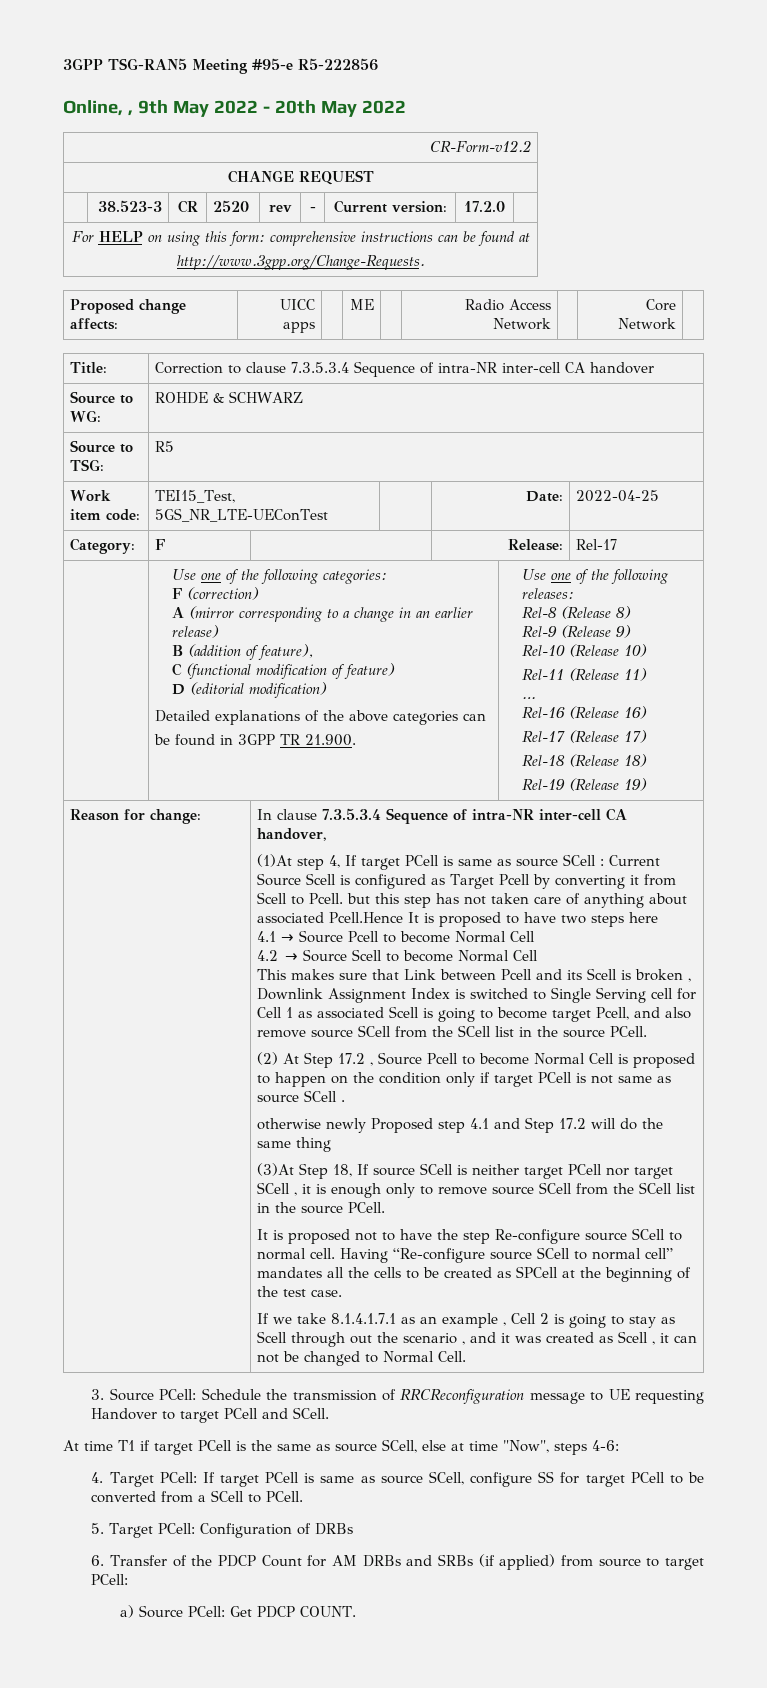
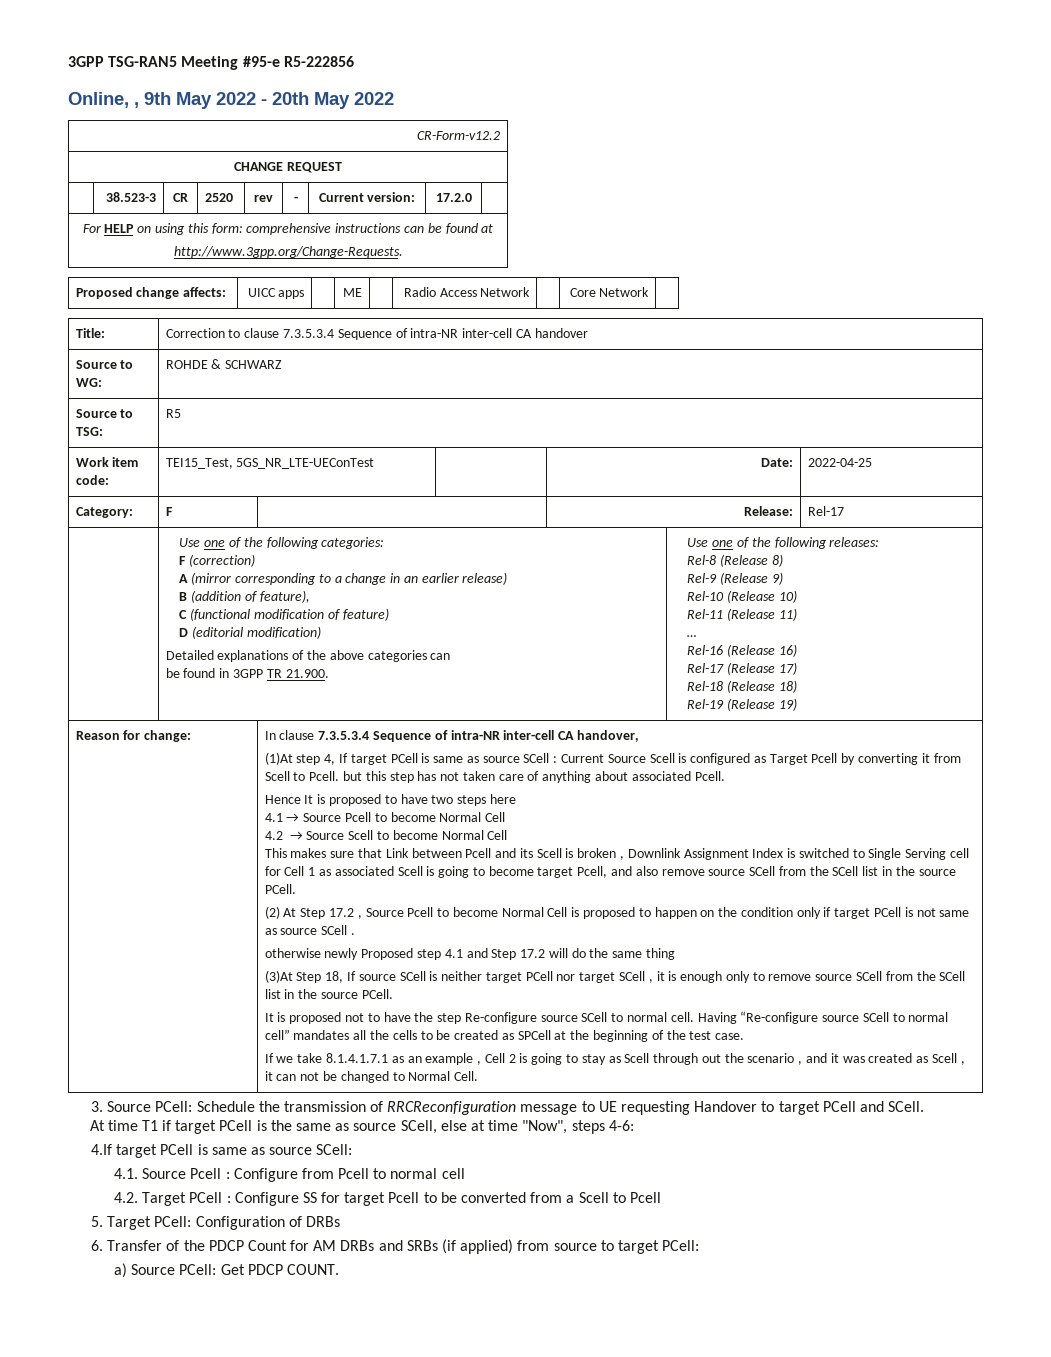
[328,912,403,923] Pcell.Hence -> [694,771,725,781] [264,795,301,804] Pcell. // Hence
[91,1471,533,1487] 4. Target PCell: If target PCell is same as source SCell, configure -> [90,1144,353,1158] [113,1168,465,1182] [113,1192,299,1206] 4.If target PCell is same as source SCell: // 4.1. Source Pcell : Configure from Pcell to normal cell // 4.2. Target PCell : Configure
[630,1472,665,1483] PCell -> [388,1192,420,1203] Pcell
[211,1490,304,1503] SCell to PCell. -> [578,1192,661,1203] Scell to Pcell

